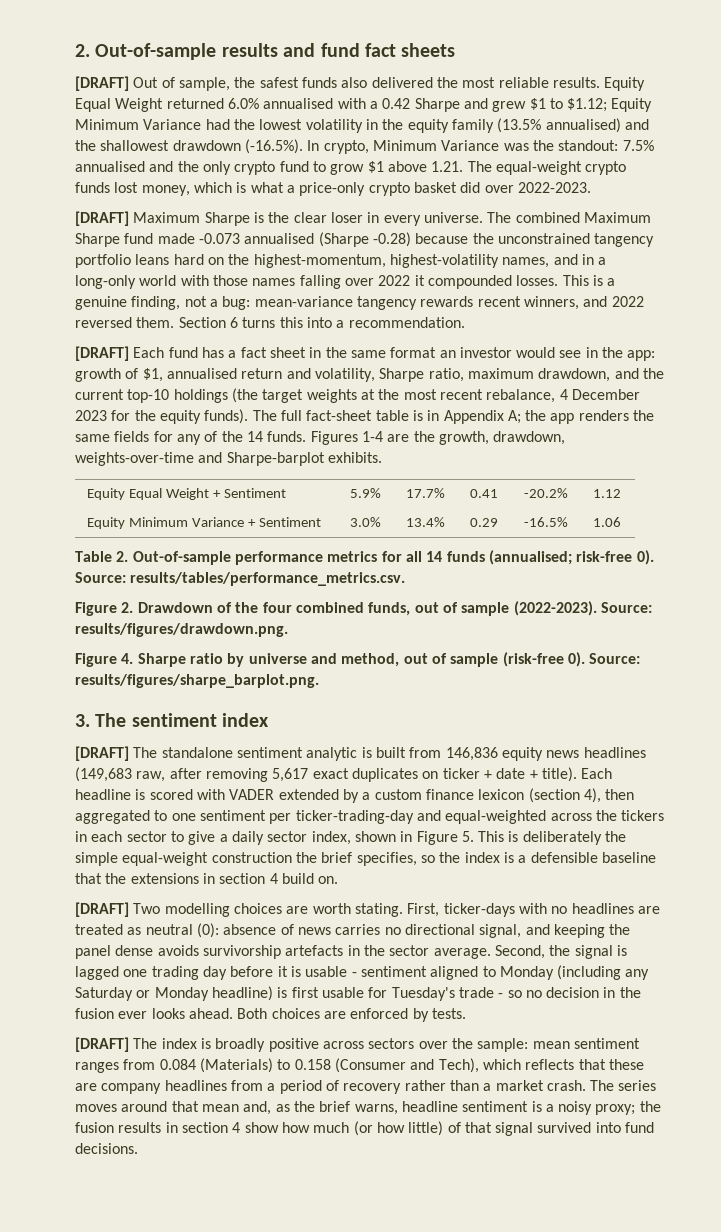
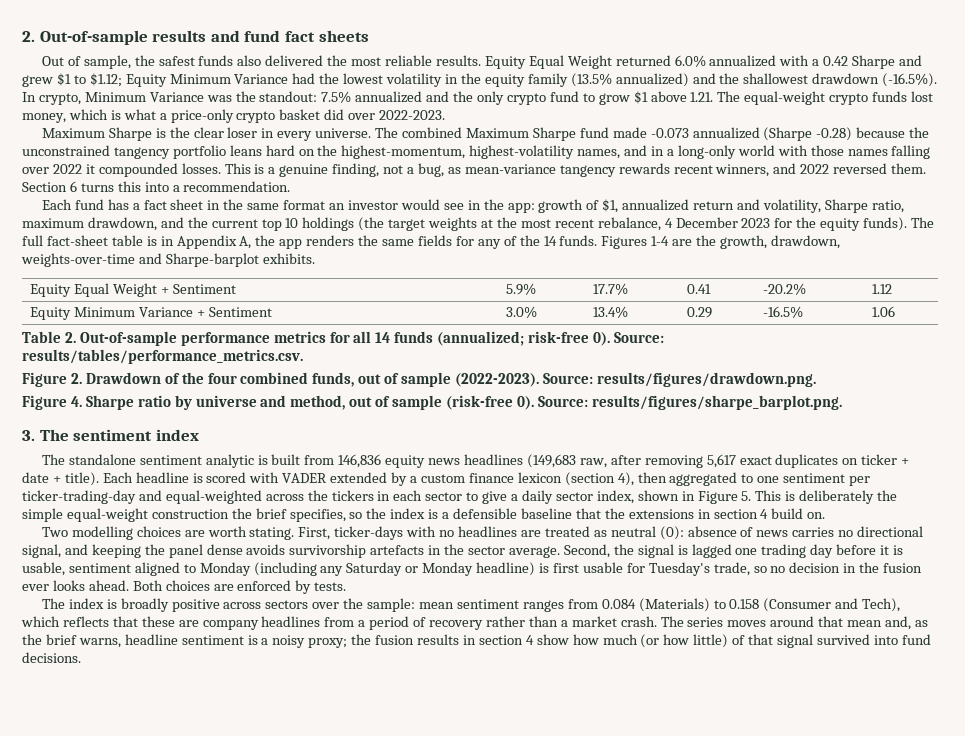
[75,76,129,91] [DRAFT] -> (369, 36) none
[263,98,334,109] annualised -> [709,55,777,67] annualized
[545,118,621,133] annualised) -> [615,73,689,87] annualized)
[75,161,145,172] annualised -> [355,91,423,103] annualized
[75,211,129,226] [DRAFT] -> (446, 115) none
[244,233,315,244] annualised -> [692,127,760,139] annualized
[222,296,251,310] bug: -> [417,163,461,177] bug, as
[75,346,129,361] [DRAFT] -> (291, 186) none
[166,368,237,379] annualised -> [622,199,690,211] annualized
[127,389,170,403] top-10 -> [261,218,299,231] top 10
[507,410,521,424] A; -> [239,236,252,249] A,
[488,550,572,565] (annualised; -> [437,331,525,346] (annualized;
[75,746,129,761] [DRAFT] -> (199, 435) none
[75,902,129,917] [DRAFT] -> (826, 515) none
[305,966,357,977] usable - -> [22,562,65,576] usable,
[458,987,504,998] trade - -> [713,562,750,576] trade,
[75,1037,129,1052] [DRAFT] -> (347, 586) none

